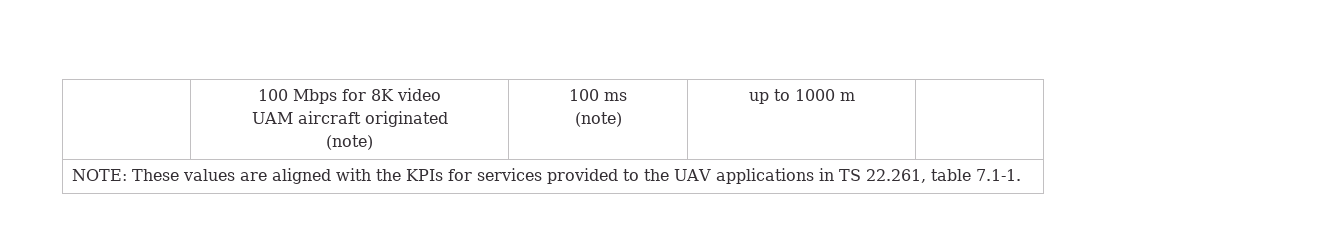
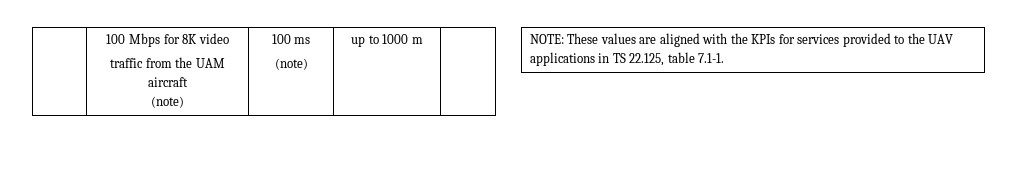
(441, 94) none -> [110,57,193,68] traffic from the
[364,111,448,127] originated -> (188, 82) none
[866,169,927,183] 22.261, -> [629,53,665,66] 22.125,

